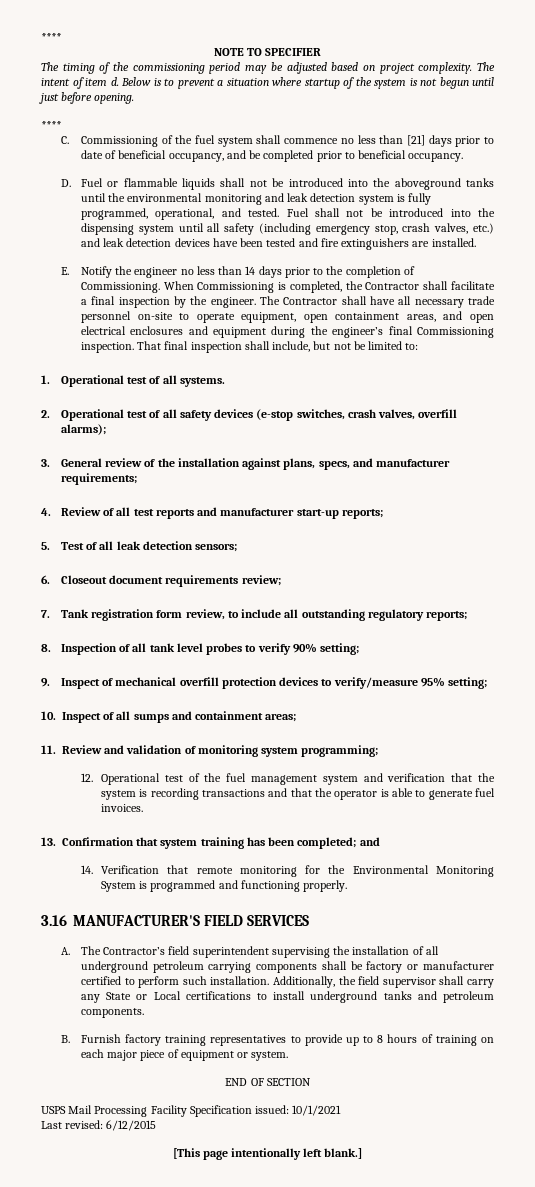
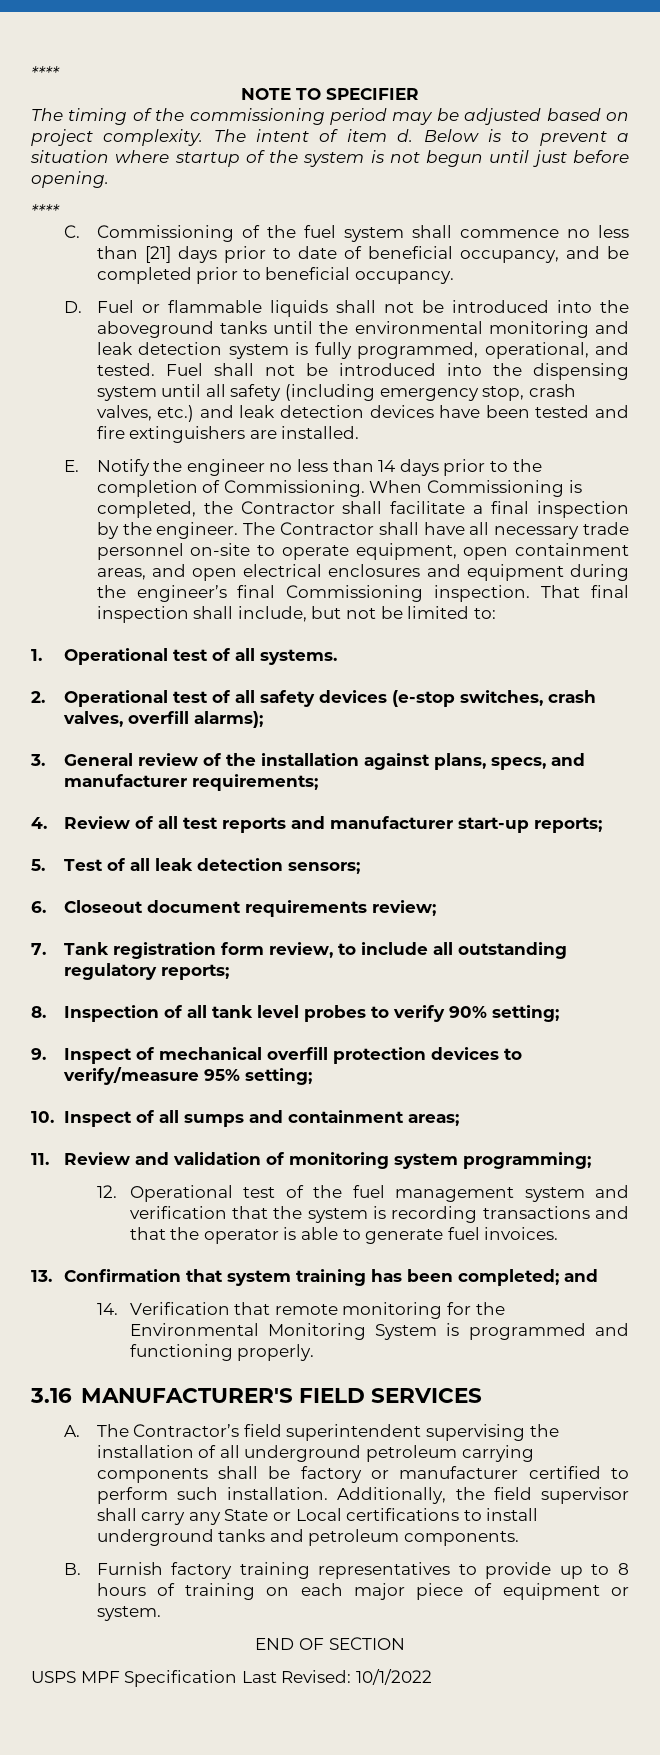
[68,1105,342,1117] [41,1120,157,1131] [172,1148,363,1160] Mail Processing Facility Specification issued: 10/1/2021 // Last revised: 6/12/2015 // [This page intentionally left blank.] -> [80,1669,432,1687] MPF Specification Last Revised: 10/1/2022

